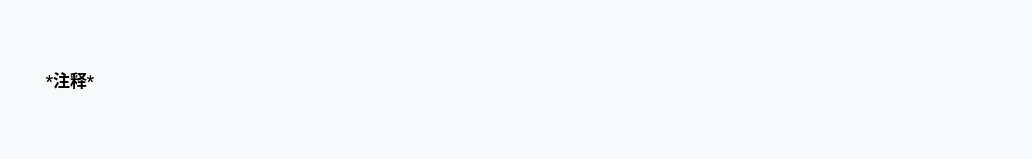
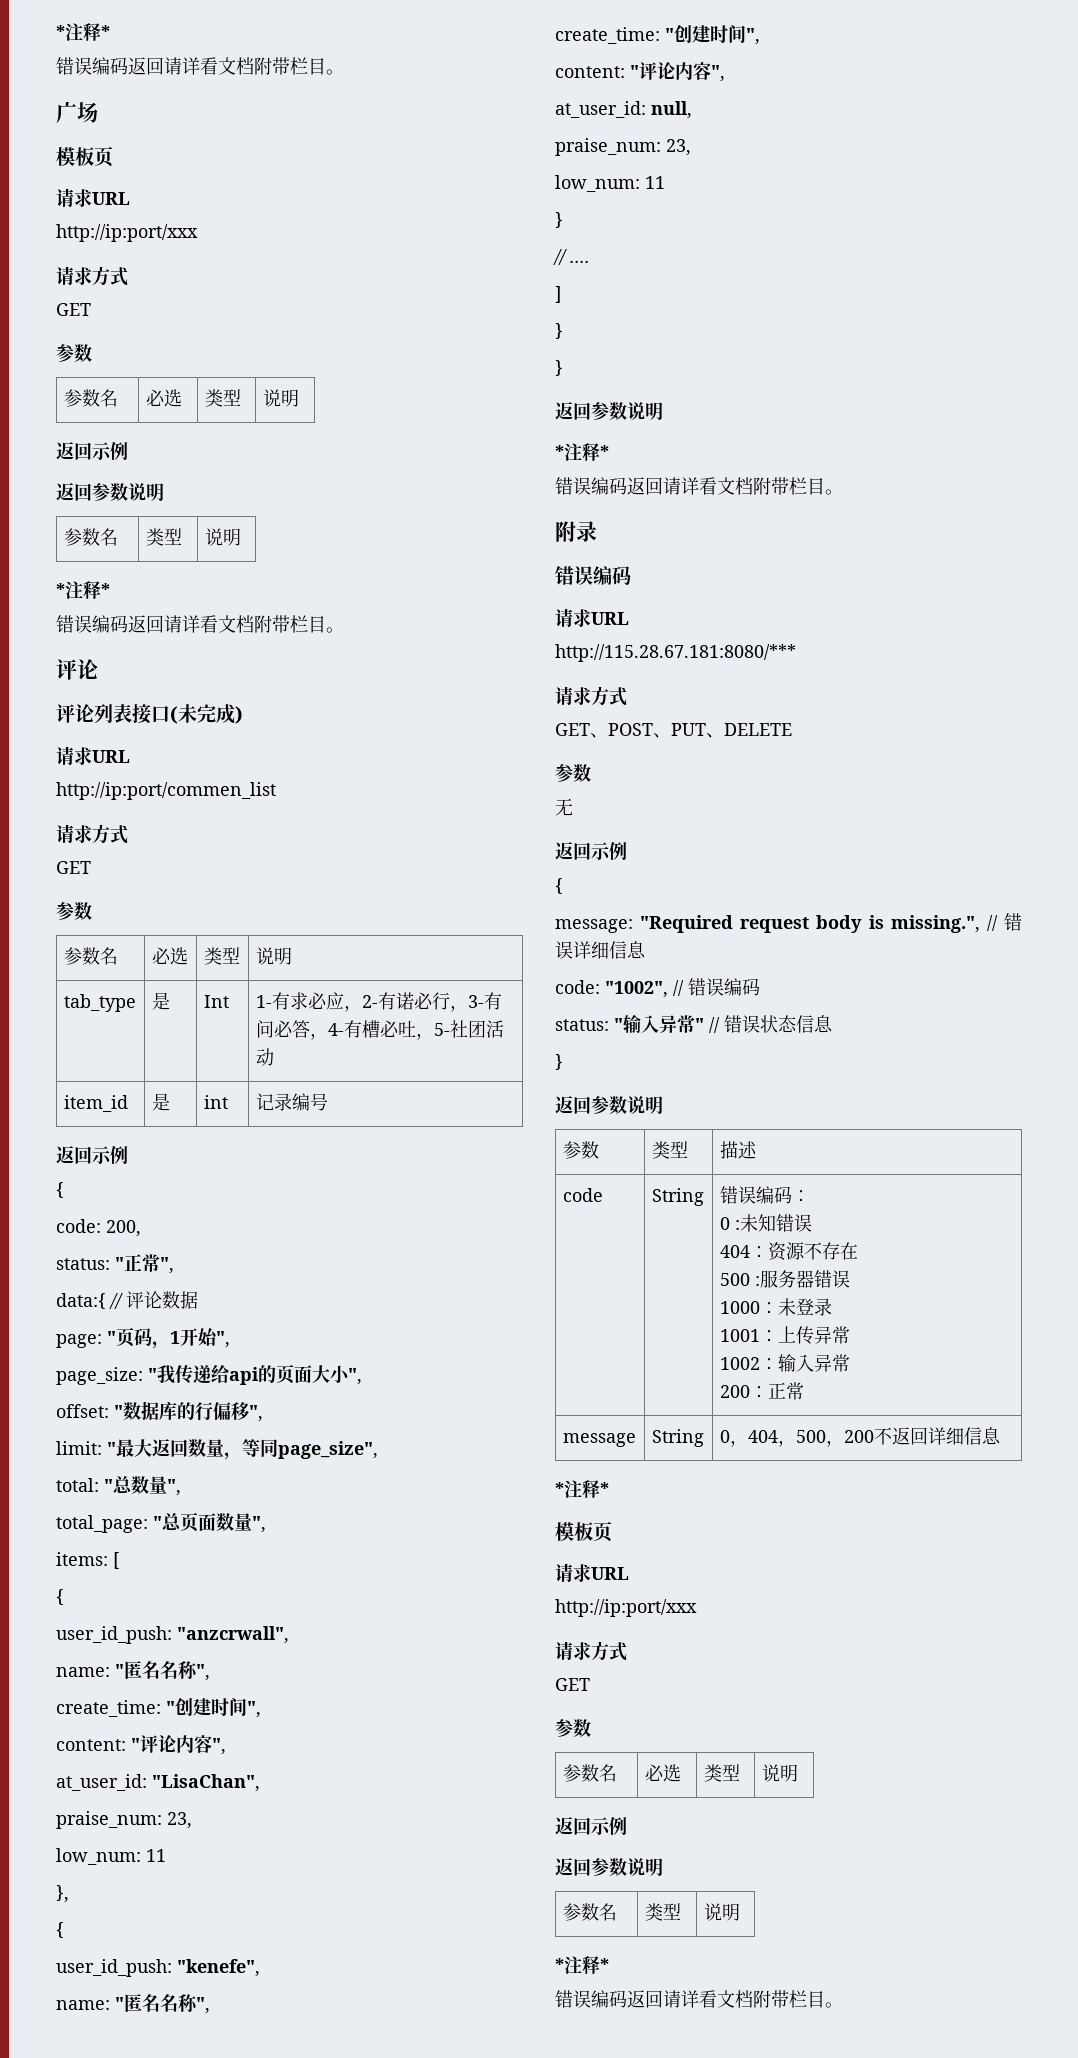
[45,72,94,90] *注释* -> [56,23,110,41] [56,57,344,75] [56,101,98,123] [56,146,113,167] [56,188,130,208] [56,224,198,242] [56,266,128,286] [56,303,91,316] [56,344,92,362] [63,389,118,407] [145,389,182,407] [204,389,241,407] [262,389,299,407] [56,442,128,460] [56,483,164,501] [63,528,118,546] [145,528,182,546] [204,528,241,546] [56,581,110,599] [56,615,344,633] [56,659,98,680] [56,704,243,724] [56,746,130,766] [56,782,276,800] [56,824,128,844] [56,861,91,874] [56,902,92,920] [63,947,118,965] [151,947,188,965] [203,947,240,965] [255,947,292,965] [63,994,136,1012] [151,992,170,1010] [203,995,229,1008] [255,992,502,1012] [255,1020,504,1040] [255,1048,274,1066] [63,1095,128,1112] [151,1093,170,1111] [203,1095,228,1109] [255,1093,328,1111] [56,1146,128,1164] [56,1182,64,1198] [56,1219,141,1237] [56,1254,174,1274] [56,1291,198,1309] [56,1327,230,1349] [56,1364,362,1385] [56,1401,263,1422] [56,1439,378,1460] [56,1476,181,1496] [56,1512,266,1533] [56,1552,119,1569] [56,1589,64,1605] [56,1626,289,1644] [56,1661,210,1681] [56,1697,261,1718] [56,1735,226,1755] [56,1774,260,1792] [56,1811,192,1829] [56,1848,166,1865] [56,1885,69,1903] [56,1922,64,1938] [56,1959,260,1977] [56,1994,210,2014] [555,24,760,45] [555,62,725,82] [555,101,692,119] [555,138,691,156] [555,175,665,192] [555,212,563,228] [553,249,590,265] [555,286,561,303] [555,323,563,339] [555,360,563,376] [555,402,663,420] [555,443,609,461] [555,477,843,495] [555,521,597,542] [555,566,631,585] [555,608,629,628] [555,644,796,662] [555,686,627,706] [555,723,792,738] [555,764,591,782] [555,798,573,816] [555,842,627,860] [555,878,563,894] [555,913,1023,933] [555,941,646,959] [555,978,760,998] [555,1014,833,1033] [555,1054,563,1070] [555,1096,663,1114] [562,1141,599,1159] [651,1141,688,1159] [719,1141,757,1159] [562,1188,603,1202] [651,1188,704,1206] [719,1186,810,1204] [719,1214,812,1232] [719,1242,858,1261] [719,1270,850,1288] [719,1298,832,1316] [719,1326,850,1345] [719,1354,850,1372] [719,1382,804,1400] [562,1433,636,1447] [651,1429,704,1447] [719,1427,1001,1447] [555,1480,609,1498] [555,1521,612,1542] [555,1563,629,1583] [555,1599,697,1617] [555,1641,627,1661] [555,1678,590,1691] [555,1719,591,1737] [562,1764,617,1782] [644,1764,681,1782] [703,1764,740,1782] [761,1764,798,1782] [555,1817,627,1835] [555,1858,663,1876] [562,1903,617,1921] [644,1903,681,1921] [703,1903,740,1921] [555,1956,609,1974] [555,1990,843,2008] *注释* // 错误编码返回请详看文档附带栏目。 // 广场 // 模板页 // 请求URL // http://ip:port/xxx // 请求方式 // GET // 参数 // 参数名 | 必选 | 类型 | 说明 // 返回示例 // 返回参数说明 // 参数名 | 类型 | 说明 // *注释* // 错误编码返回请详看文档附带栏目。 // 评论 // 评论列表接口(未完成) // 请求URL // http://ip:port/commen_list // 请求方式 // GET // 参数 // 参数名 | 必选 | 类型 | 说明 // tab_type | 是 | Int | 1-有求必应，2-有诺必行，3-有问必答，4-有槽必吐，5-社团活动 // item_id | 是 | int | 记录编号 // 返回示例 // { // code: 200, // status: "正常", // data:{ // 评论数据 // page: "页码，1开始", // page_size: "我传递给api的页面大小", // offset: "数据库的行偏移", // limit: "最大返回数量，等同page_size", // total: "总数量", // total_page: "总页面数量", // items: [ // { // user_id_push: "anzcrwall", // name: "匿名名称", // create_time: "创建时间", // content: "评论内容", // at_user_id: "LisaChan", // praise_num: 23, // low_num: 11 // }, // { // user_id_push: "kenefe", // name: "匿名名称", // create_time: "创建时间", // content: "评论内容", // at_user_id: null, // praise_num: 23, // low_num: 11 // } // // .... // ] // } // } // 返回参数说明 // *注释* // 错误编码返回请详看文档附带栏目。 // 附录 // 错误编码 // 请求URL // http://115.28.67.181:8080/*** // 请求方式 // GET、POST、PUT、DELETE // 参数 // 无 // 返回示例 // { // message: "Required request body is missing.", // 错误详细信息 // code: "1002", // 错误编码 // status: "输入异常" // 错误状态信息 // } // 返回参数说明 // 参数 | 类型 | 描述 // code | String | 错误编码： // 0 :未知错误 // 404：资源不存在 // 500 :服务器错误 // 1000：未登录 // 1001：上传异常 // 1002：输入异常 // 200：正常 // message | String | 0，404，500，200不返回详细信息 // *注释* // 模板页 // 请求URL // http://ip:port/xxx // 请求方式 // GET // 参数 // 参数名 | 必选 | 类型 | 说明 // 返回示例 // 返回参数说明 // 参数名 | 类型 | 说明 // *注释* // 错误编码返回请详看文档附带栏目。

